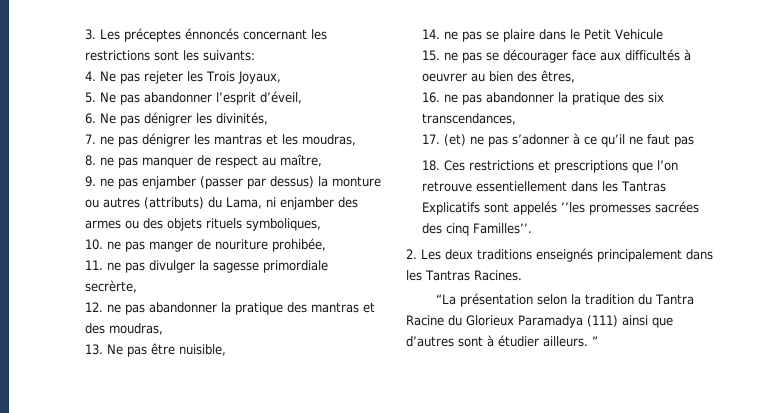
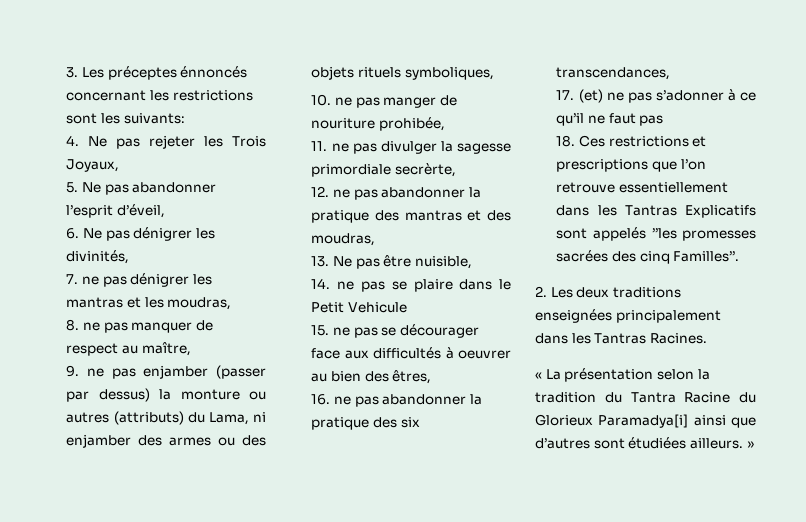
[536,248,593,262] enseignés -> [535,309,612,323] enseignées
[435,294,456,305] “La -> [535,369,561,380] « La
[518,315,618,328] Paramadya (111) -> [598,414,689,428] Paramadya[i]
[487,335,598,347] à étudier ailleurs. ” -> [628,437,754,449] étudiées ailleurs. »

